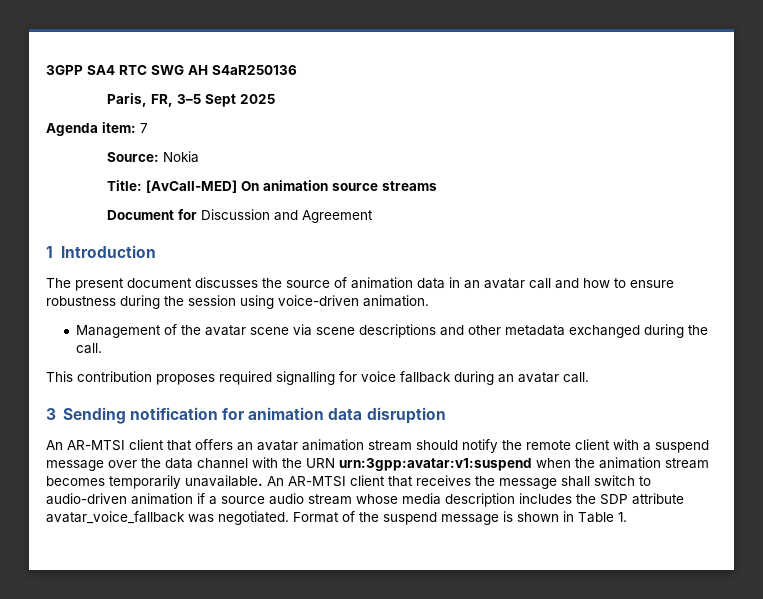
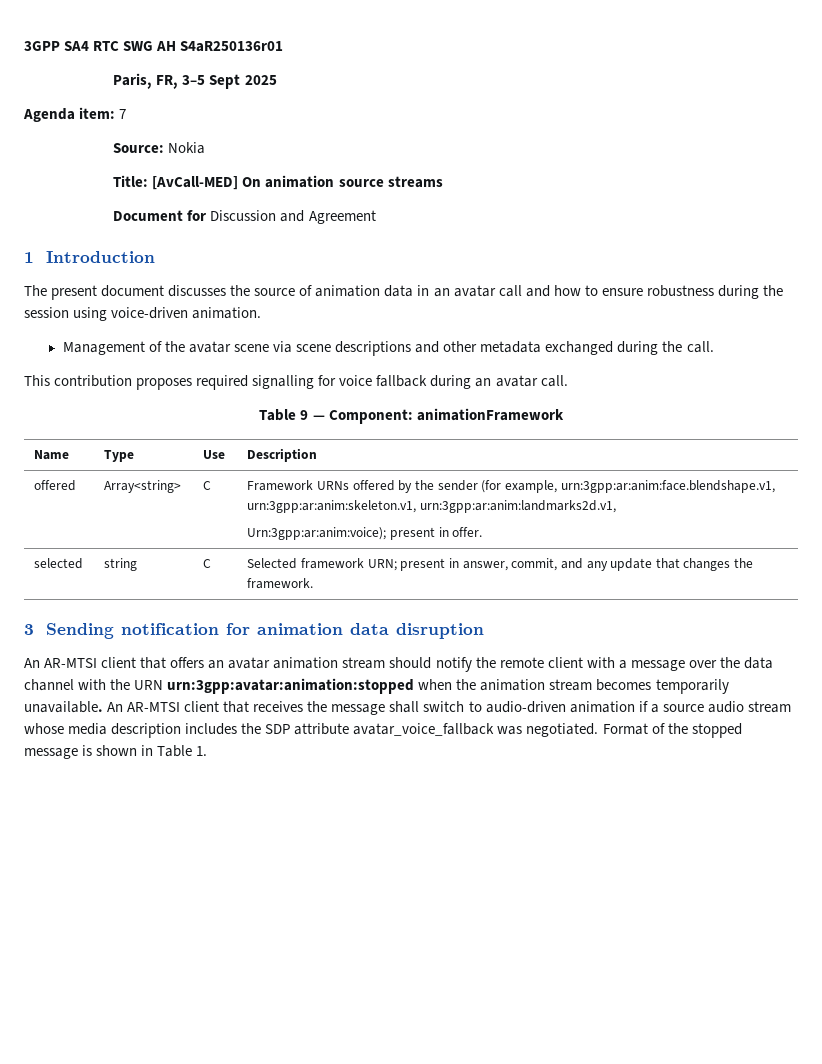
[212,65,297,75] S4aR250136 -> [180,41,284,52] S4aR250136r01
(589, 377) none -> [259,408,564,424] [34,450,70,460] [104,450,135,462] [203,450,226,459] [247,448,318,462] [34,480,77,491] [104,480,182,493] [203,481,212,490] [247,480,775,493] [247,500,617,513] [247,527,483,540] [34,558,84,569] [104,558,138,571] [203,559,212,568] [247,558,754,571] [247,578,314,589] // Table 9 — Component: animationFramework // Name | Type | Use | Description // offered | Array<string> | C | Framework URNs offered by the sender (for example, urn:3gpp:ar:anim:face.blendshape.v1, urn:3gpp:ar:anim:skeleton.v1, urn:3gpp:ar:anim:landmarks2d.v1, // Urn:3gpp:ar:anim:voice); present in offer. // selected | string | C | Selected framework URN; present in answer, commit, and any update that changes the framework.
[655,440,709,453] suspend -> (627, 664) none
[339,458,532,471] urn:3gpp:avatar:v1:suspend -> [167,678,415,694] urn:3gpp:avatar:animation:stopped
[383,512,437,525] suspend -> [691,723,742,738] stopped

